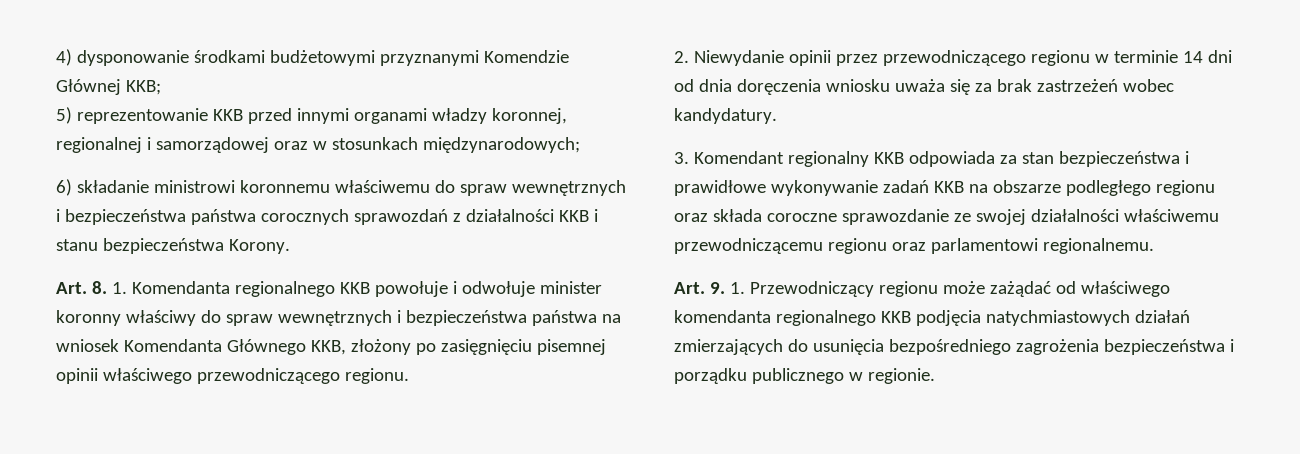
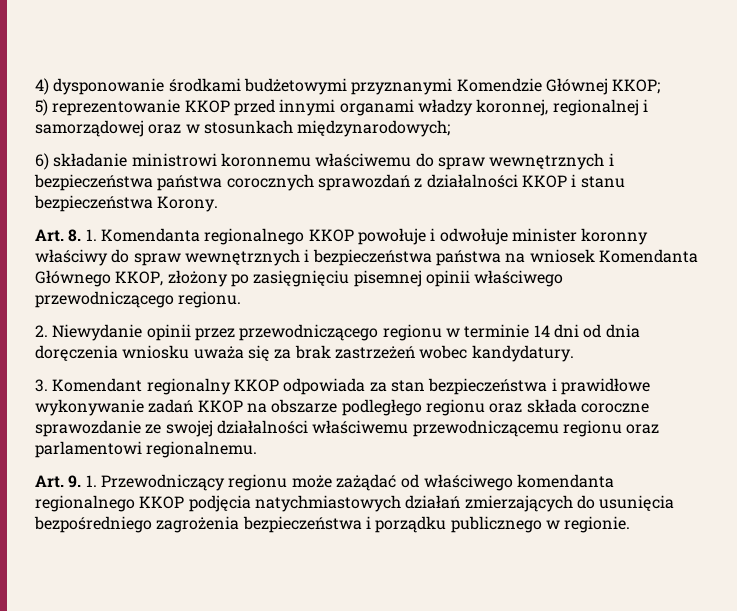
[125,80,161,95] KKB; -> [612,79,661,94] KKOP;
[212,109,243,121] KKB -> [184,100,230,113] KKOP
[558,210,589,222] KKB -> [521,175,567,188] KKOP
[339,282,370,294] KKB -> [308,229,354,242] KKOP
[310,340,346,355] KKB, -> [115,271,164,286] KKOP,
[873,152,904,164] KKB -> [233,379,279,392] KKOP
[933,181,964,193] KKB -> [197,400,243,413] KKOP
[880,311,911,323] KKB -> [139,496,185,509] KKOP

